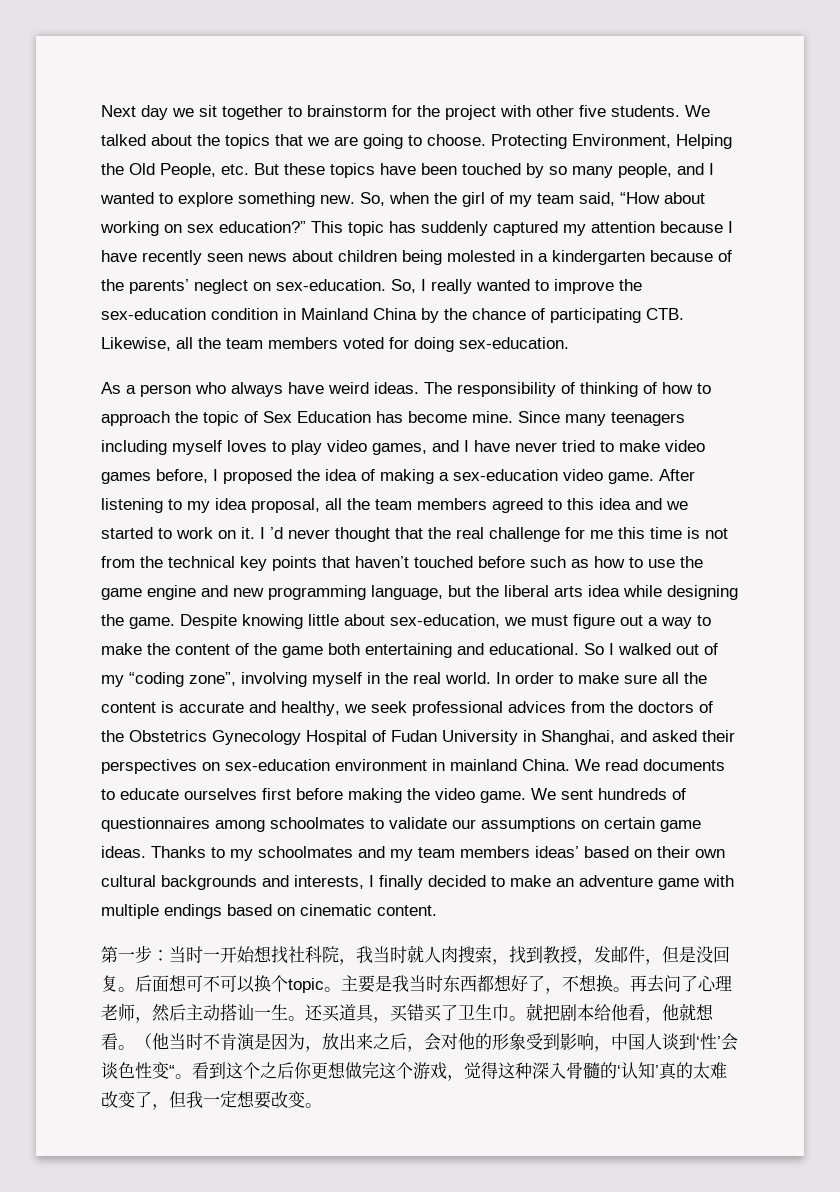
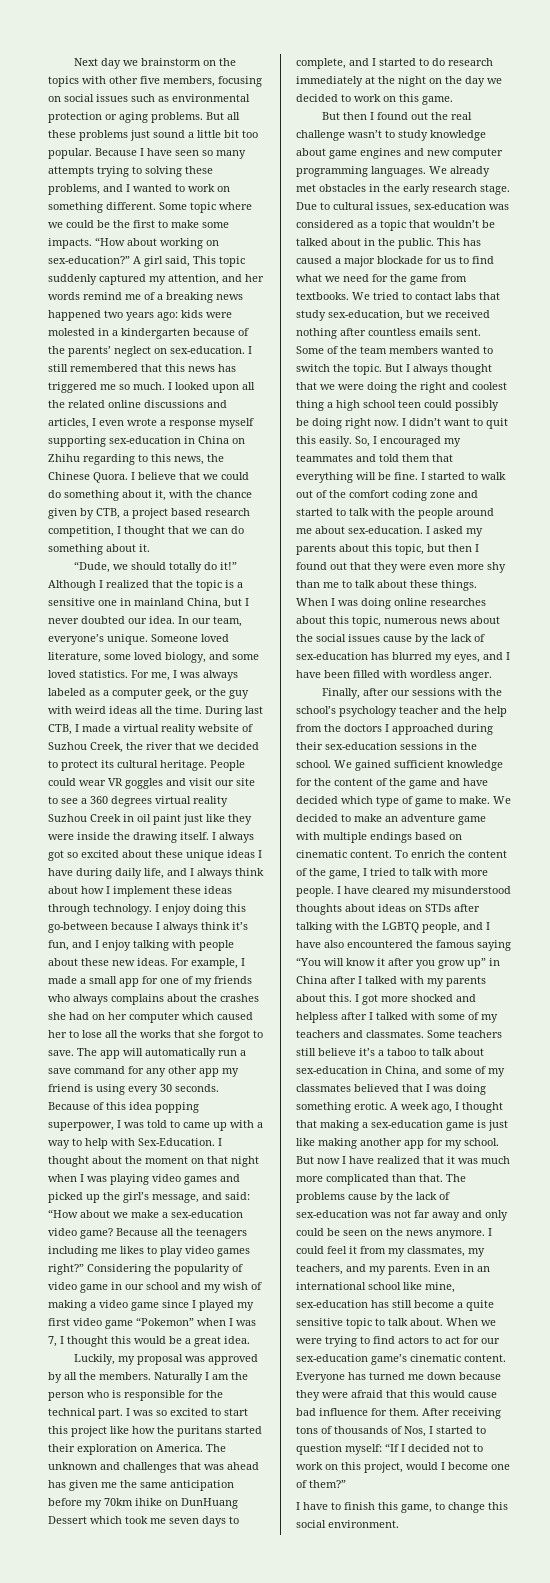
[199,105,710,120] [101,134,732,149] [101,163,714,178] [100,192,705,207] [100,221,306,236] sit together to brainstorm for the project with other five students. We talked about the topics that we are going to choose. Protecting Environment, Helping the Old People, etc. But these topics have been touched by so many people, and I wanted to explore something new. So, when the girl of my team said, “How about working on sex education?” -> [141,58,237,66] [48,76,262,87] [48,94,250,102] [48,112,240,123] [48,130,258,141] [48,148,246,159] [48,166,213,177] [48,184,230,195] [48,202,252,213] [48,220,229,228] [48,237,219,249] [48,256,190,267] brainstorm on the topics with other five members, focusing on social issues such as environmental protection or aging problems. But all these problems just sound a little bit too popular. Because I have seen so many attempts trying to solving these problems, and I wanted to work on something different. Some topic where we could be the first to make some impacts. “How about working on sex-education?” A girl said,
[389,221,416,233] has -> (245, 261) none
[591,221,733,233] [101,250,442,265] attention because I have recently seen news about children being -> [168,274,264,285] [48,292,243,303] [48,310,232,321] attention, and her words remind me of a breaking news happened two years ago: kids were
[391,279,642,294] [101,308,684,323] [101,337,569,352] [101,382,711,397] [101,411,685,426] [101,440,705,455] [101,469,695,484] [101,498,688,513] [101,527,728,542] [101,556,703,571] [101,585,738,600] [101,614,711,629] [101,643,142,655] So, I really wanted to improve the sex-education condition in Mainland China by the chance of participating CTB. Likewise, all the team members voted for doing sex-education. // As a person who always have weird ideas. The responsibility of thinking of how to approach the topic of Sex Education has become mine. Since many teenagers including myself loves to play video games, and I have never tried to make video games before, I proposed the idea of making a sex-education video game. After listening to my idea proposal, all the team members agreed to this idea and we started to work on it. I ’d never thought that the real challenge for me this time is not from the technical key points that haven’t touched before such as how to use the game engine and new programming language, but the liberal arts idea while designing the game. Despite knowing little about sex-education, we must figure out a way to make -> [248,346,252,354] [48,364,236,372] [48,382,255,393] [48,400,227,408] [48,418,254,429] [48,436,245,447] [48,454,224,465] [48,472,249,483] [48,490,252,501] [48,508,250,519] [48,526,244,537] [48,544,150,555] [74,561,238,573] [48,580,243,591] [48,598,249,609] [48,616,242,627] [48,634,229,645] [48,652,259,663] [48,670,238,681] [48,688,249,699] [48,706,263,717] [48,724,253,735] [48,742,259,753] [48,760,245,771] [48,778,255,789] [48,796,228,807] [48,814,252,825] [48,832,254,843] [48,850,262,861] [48,868,264,879] [48,886,232,897] [48,904,246,915] [48,922,248,933] [48,940,234,951] [48,958,245,969] [48,976,252,987] [48,994,259,1005] [48,1012,253,1023] [48,1030,263,1041] [48,1048,246,1059] [48,1066,239,1077] [48,1084,219,1095] [48,1102,199,1113] [48,1120,263,1131] [48,1138,222,1149] [48,1156,259,1167] [48,1174,240,1185] [48,1192,250,1203] [48,1209,243,1218] [48,1228,247,1239] [48,1246,250,1257] [48,1264,243,1275] [48,1282,262,1293] [48,1300,254,1311] [48,1317,256,1329] [48,1336,250,1347] [74,1354,259,1365] [48,1372,248,1383] [48,1390,223,1401] [48,1408,248,1419] [48,1426,262,1437] [48,1444,226,1455] [48,1462,259,1473] [48,1480,234,1491] [48,1498,238,1509] [48,1516,239,1527] [296,58,493,69] [296,76,502,87] [296,94,453,105] [322,112,473,120] [296,130,486,141] [296,148,503,159] [296,166,490,177] [296,184,510,195] [296,202,509,213] [296,220,495,231] [296,238,481,249] [296,256,494,267] [296,274,467,285] [296,292,500,300] [296,310,490,321] [296,328,481,339] [296,346,493,354] [296,364,492,375] [296,382,507,393] [296,400,499,411] [296,418,508,429] [296,436,461,447] [296,454,453,462] [296,472,506,483] [296,490,478,501] [296,508,494,519] [296,526,483,537] [296,544,479,555] [296,562,506,573] [296,580,477,591] [296,598,486,609] [296,616,500,627] [296,634,485,645] [296,652,510,663] [296,670,492,681] [322,688,503,699] [296,706,507,717] [296,724,493,735] [296,742,477,750] [296,760,503,771] [296,778,312,786] I still remembered that this news has triggered me so much. I looked upon all the related online discussions and articles, I even wrote a response myself supporting sex-education in China on Zhihu regarding to this news, the Chinese Quora. I believe that we could do something about it, with the chance given by CTB, a project based research competition, I thought that we can do something about it. // “Dude, we should totally do it!” Although I realized that the topic is a sensitive one in mainland China, but I never doubted our idea. In our team, everyone’s unique. Someone loved literature, some loved biology, and some loved statistics. For me, I was always labeled as a computer geek, or the guy with weird ideas all the time. During last CTB, I made a virtual reality website of Suzhou Creek, the river that we decided to protect its cultural heritage. People could wear VR goggles and visit our site to see a 360 degrees virtual reality Suzhou Creek in oil paint just like they were inside the drawing itself. I always got so excited about these unique ideas I have during daily life, and I always think about how I implement these ideas through technology. I enjoy doing this go-between because I always think it’s fun, and I enjoy talking with people about these new ideas. For example, I made a small app for one of my friends who always complains about the crashes she had on her computer which caused her to lose all the works that she forgot to save. The app will automatically run a save command for any other app my friend is using every 30 seconds. Because of this idea popping superpower, I was told to came up with a way to help with Sex-Education. I thought about the moment on that night when I was playing video games and picked up the girl’s message, and said: “How about we make a sex-education video game? Because all the teenagers including me likes to play video games right?” Considering the popularity of video game in our school and my wish of making a video game since I played my first video game “Pokemon” when I was 7, I thought this would be a great idea. // Luckily, my proposal was approved by all the members. Naturally I am the person who is responsible for the technical part. I was so excited to start this project like how the puritans started their exploration on America. The unknown and challenges that was ahead has given me the same anticipation before my 70km ihike on DunHuang Dessert which took me seven days to complete, and I started to do research immediately at the night on the day we decided to work on this game. // But then I found out the real challenge wasn’t to study knowledge about game engines and new computer programming languages. We already met obstacles in the early research stage. Due to cultural issues, sex-education was considered as a topic that wouldn’t be talked about in the public. This has caused a major blockade for us to find what we need for the game from textbooks. We tried to contact labs that study sex-education, but we received nothing after countless emails sent. Some of the team members wanted to switch the topic. But I always thought that we were doing the right and coolest thing a high school teen could possibly be doing right now. I didn’t want to quit this easily. So, I encouraged my teammates and told them that everything will be fine. I started to walk out of the comfort coding zone and started to talk with the people around me about sex-education. I asked my parents about this topic, but then I found out that they were even more shy than me to talk about these things. When I was doing online researches about this topic, numerous news about the social issues cause by the lack of sex-education has blurred my eyes, and I have been filled with wordless anger. // Finally, after our sessions with the school’s psychology teacher and the help from the doctors I approached during their sex-education sessions in the school. We gained sufficient knowledge for
[328,643,718,658] [101,672,707,687] [101,701,713,716] [101,730,735,745] [101,759,725,774] [101,788,686,803] [101,817,701,832] [101,846,725,861] [101,875,423,890] both entertaining and educational. So I walked out of my “coding zone”, involving myself in the real world. In order to make sure all the content is accurate and healthy, we seek professional advices from the doctors of the Obstetrics Gynecology Hospital of Fudan University in Shanghai, and asked their perspectives on sex-education environment in mainland China. We read documents to educate ourselves first before making the video game. We sent hundreds of questionnaires among schoolmates to validate our assumptions on certain game ideas. Thanks to my schoolmates and my team members ideas’ based on their own cultural backgrounds and interests, I finally -> [440,778,488,786] [296,796,511,807] and have decided which type of game to make. We
[101,945,730,965] [101,975,732,994] [101,1003,714,1023] [101,1033,738,1052] [101,1062,727,1081] [101,1091,322,1110] // 第一步：当时一开始想找社科院，我当时就人肉搜索，找到教授，发邮件，但是没回复。后面想可不可以换个topic。主要是我当时东西都想好了，不想换。再去问了心理老师，然后主动搭讪一生。还买道具，买错买了卫生巾。就把剧本给他看，他就想看。（他当时不肯演是因为，放出来之后，会对他的形象受到影响，中国人谈到‘性’会谈色性变“。看到这个之后你更想做完这个游戏，觉得这种深入骨髓的‘认知’真的太难改变了，但我一定想要改变。 -> [395,850,507,858] [296,868,488,879] [296,886,511,897] [296,904,480,915] [296,922,490,933] [296,940,511,951] [296,957,500,969] [296,976,486,987] [296,994,476,1005] [296,1012,498,1023] [296,1030,502,1038] [296,1048,484,1056] [296,1066,505,1077] [296,1084,486,1095] [296,1102,503,1113] [296,1120,508,1131] [296,1138,499,1149] [296,1156,510,1164] [296,1174,466,1185] [296,1192,450,1203] [296,1210,508,1221] [296,1228,492,1239] [296,1246,485,1257] [296,1264,490,1275] [296,1282,455,1293] [296,1300,494,1311] [296,1318,496,1329] [296,1336,500,1347] [296,1354,506,1365] [296,1372,501,1383] [296,1390,497,1401] [296,1408,501,1419] [296,1426,486,1437] [296,1443,483,1455] [296,1462,510,1473] [296,1480,346,1488] [296,1502,508,1513] [296,1520,399,1528] To enrich the content of the game, I tried to talk with more people. I have cleared my misunderstood thoughts about ideas on STDs after talking with the LGBTQ people, and I have also encountered the famous saying “You will know it after you grow up” in China after I talked with my parents about this. I got more shocked and helpless after I talked with some of my teachers and classmates. Some teachers still believe it’s a taboo to talk about sex-education in China, and some of my classmates believed that I was doing something erotic. A week ago, I thought that making a sex-education game is just like making another app for my school. But now I have realized that it was much more complicated than that. The problems cause by the lack of sex-education was not far away and only could be seen on the news anymore. I could feel it from my classmates, my teachers, and my parents. Even in an international school like mine, sex-education has still become a quite sensitive topic to talk about. When we were trying to find actors to act for our sex-education game’s cinematic content. Everyone has turned me down because they were afraid that this would cause bad influence for them. After receiving tons of thousands of Nos, I started to question myself: “If I decided not to work on this project, would I become one of them?” // I have to finish this game, to change this social environment.

